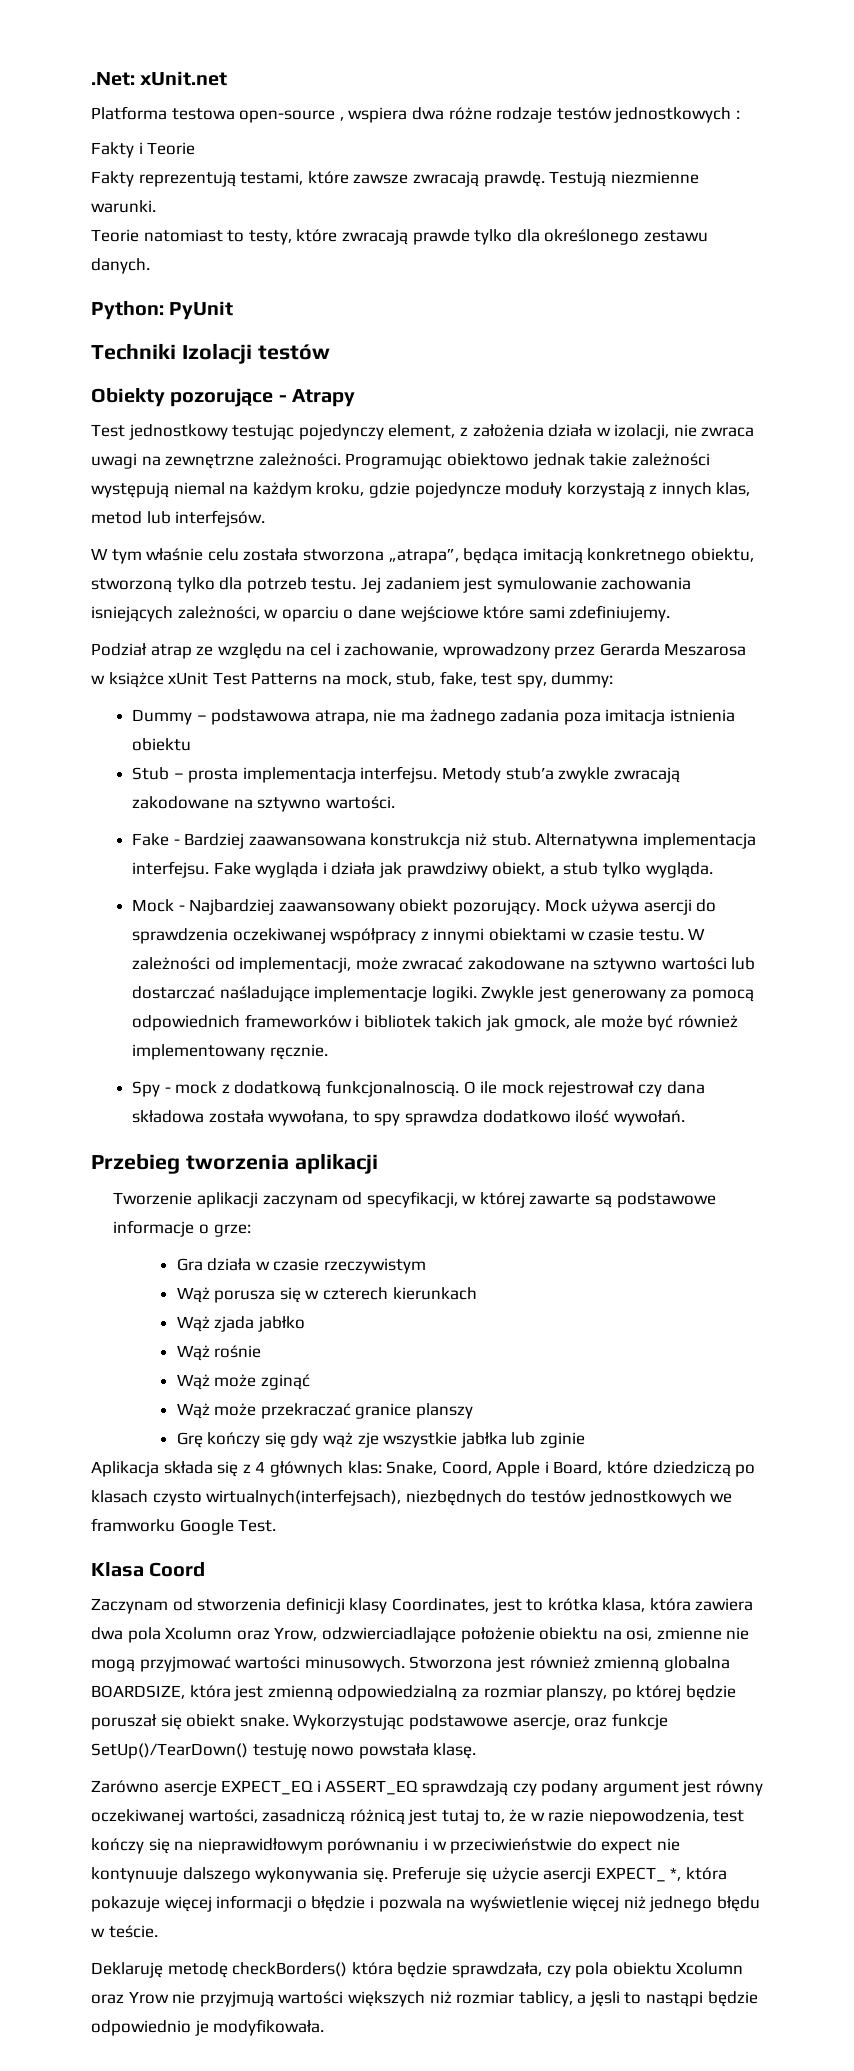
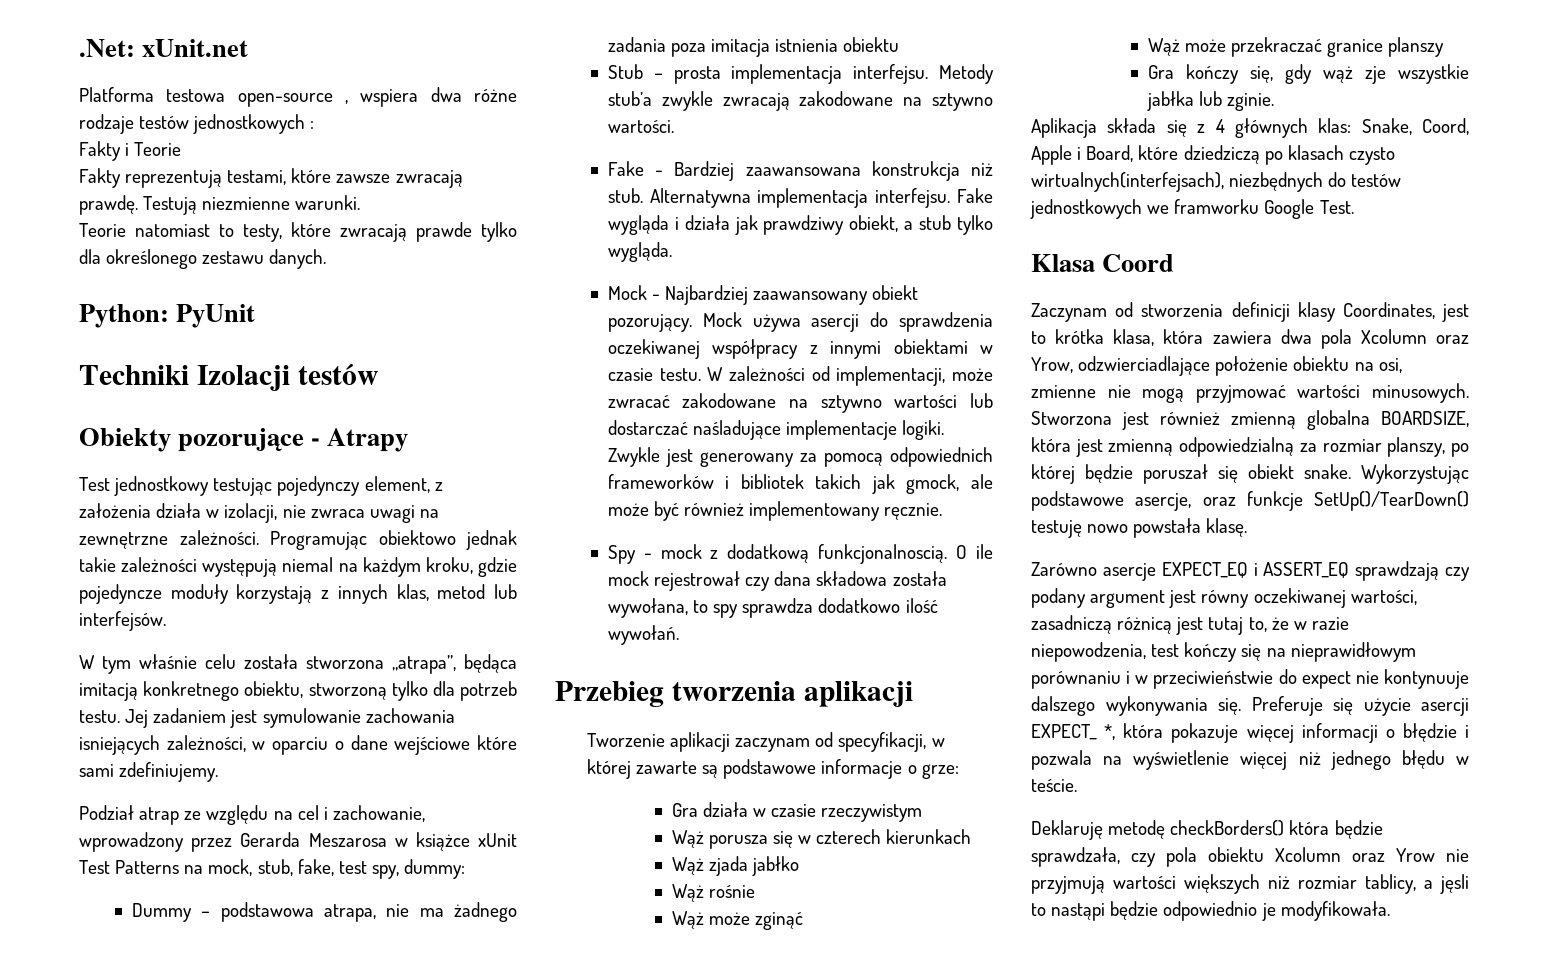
[176,1432,286,1448] Grę kończy się -> [1147,64,1273,84] Gra kończy się,
[540,1432,586,1448] zginie -> [1227,93,1275,111] zginie.

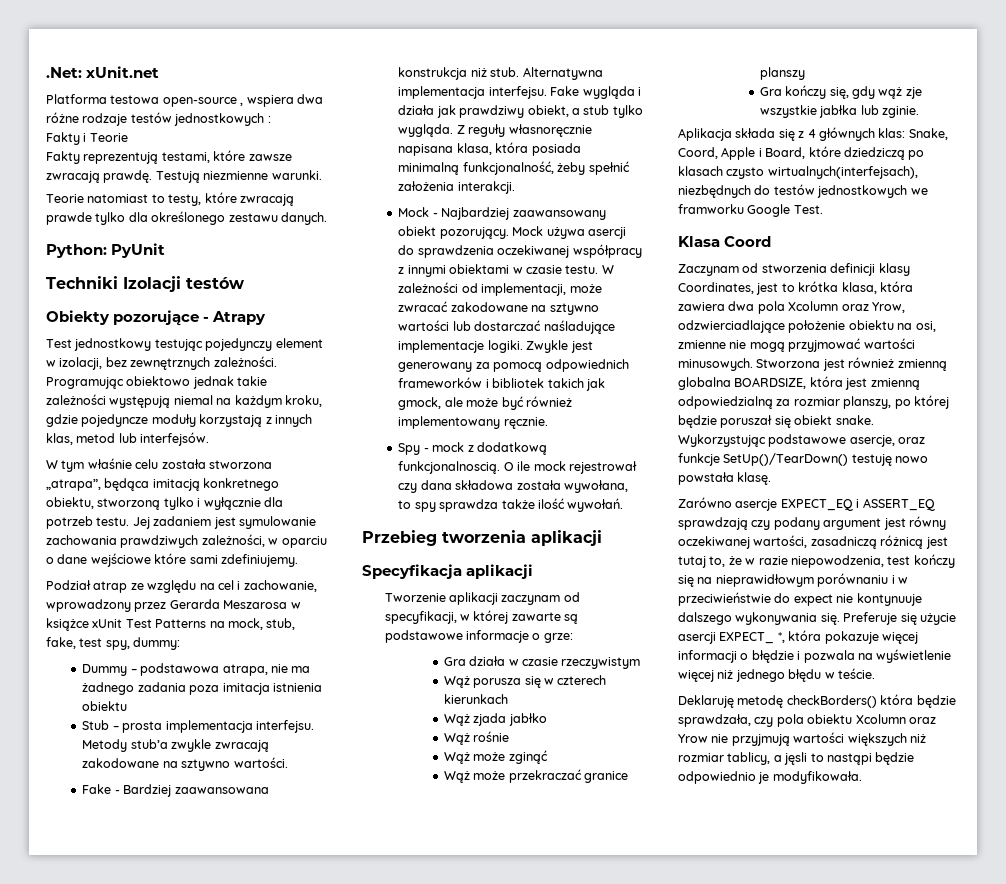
[364,476,443,493] [79,503,439,523] [79,532,168,549] element, z założenia działa w izolacji, nie zwraca uwagi na zewnętrzne -> [275,338,323,348] [46,357,211,370] element w izolacji, bez zewnętrznych
(428, 691) none -> [197,497,261,510] i wyłącznie
[79,735,160,755] isniejących -> [120,535,199,548] prawdziwych
(672, 252) none -> [456,124,592,137] [398,142,581,156] [398,161,630,175] [398,181,515,194] Z reguły własnoręcznie napisana klasa, która posiada minimalną funkcjonalność, żeby spełnić założenia interakcji.
[818,598,901,613] dodatkowo -> [501,499,535,509] także
(913, 694) none -> [362,564,534,579] // Specyfikacja aplikacji

